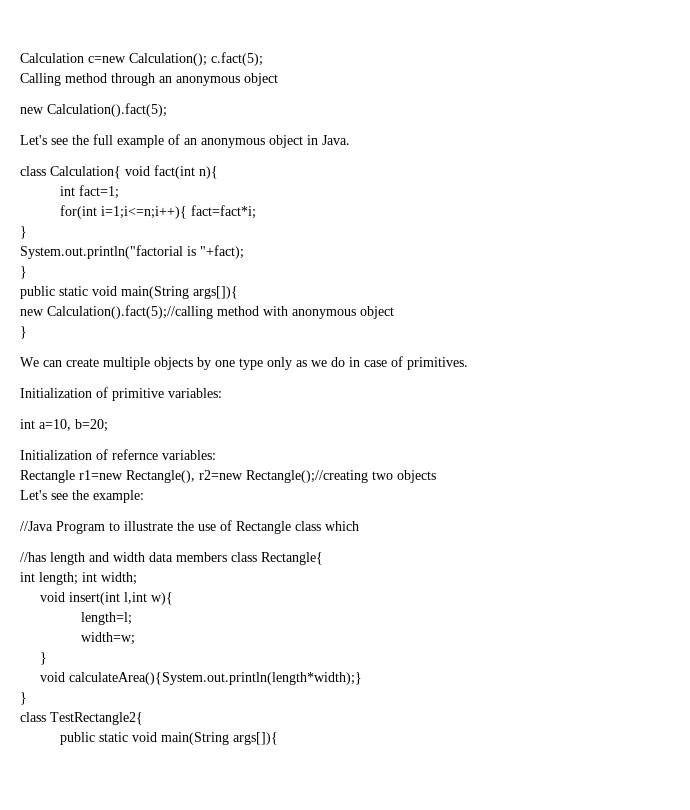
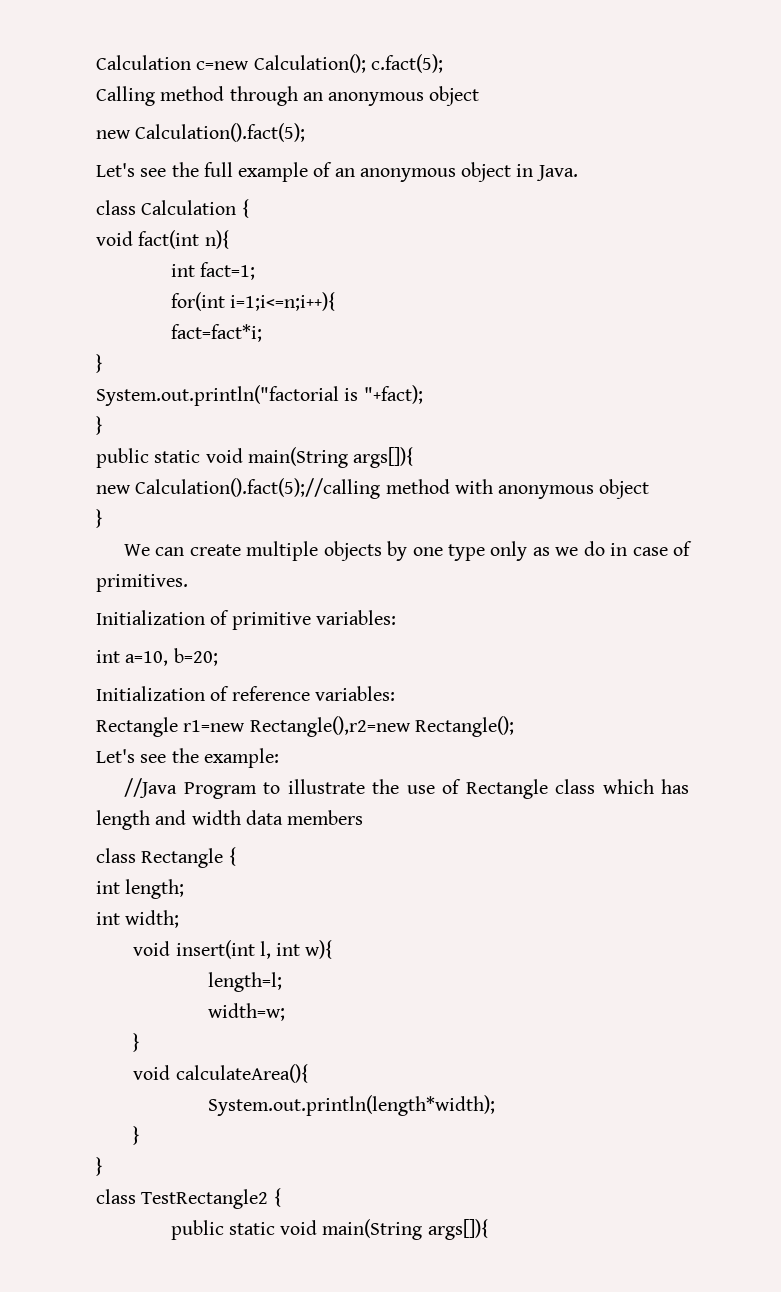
[50,166,121,179] Calculation{ -> [141,199,249,218] Calculation { //
(188, 212) none -> (335, 301) //
[112,449,158,460] refernce -> [231,686,310,701] reference
[126,470,436,483] Rectangle(), r2=new Rectangle();//creating two objects -> [249,716,514,737] Rectangle(),r2=new Rectangle();
[20,552,46,562] // //has -> [661,779,689,794] has
[231,552,323,565] class Rectangle{ -> [96,847,236,868] // class Rectangle {
(78, 578) none -> (185, 889) //
[124,592,148,604] l,int -> [259,941,301,959] l, int
[69,672,363,685] calculateArea(){System.out.println(length*width);} -> [175,1064,308,1083] [207,1095,495,1116] [133,1126,141,1145] calculateArea(){ // System.out.println(length*width); // }
[50,712,143,725] TestRectangle2{ -> [141,1188,281,1209] TestRectangle2 {

